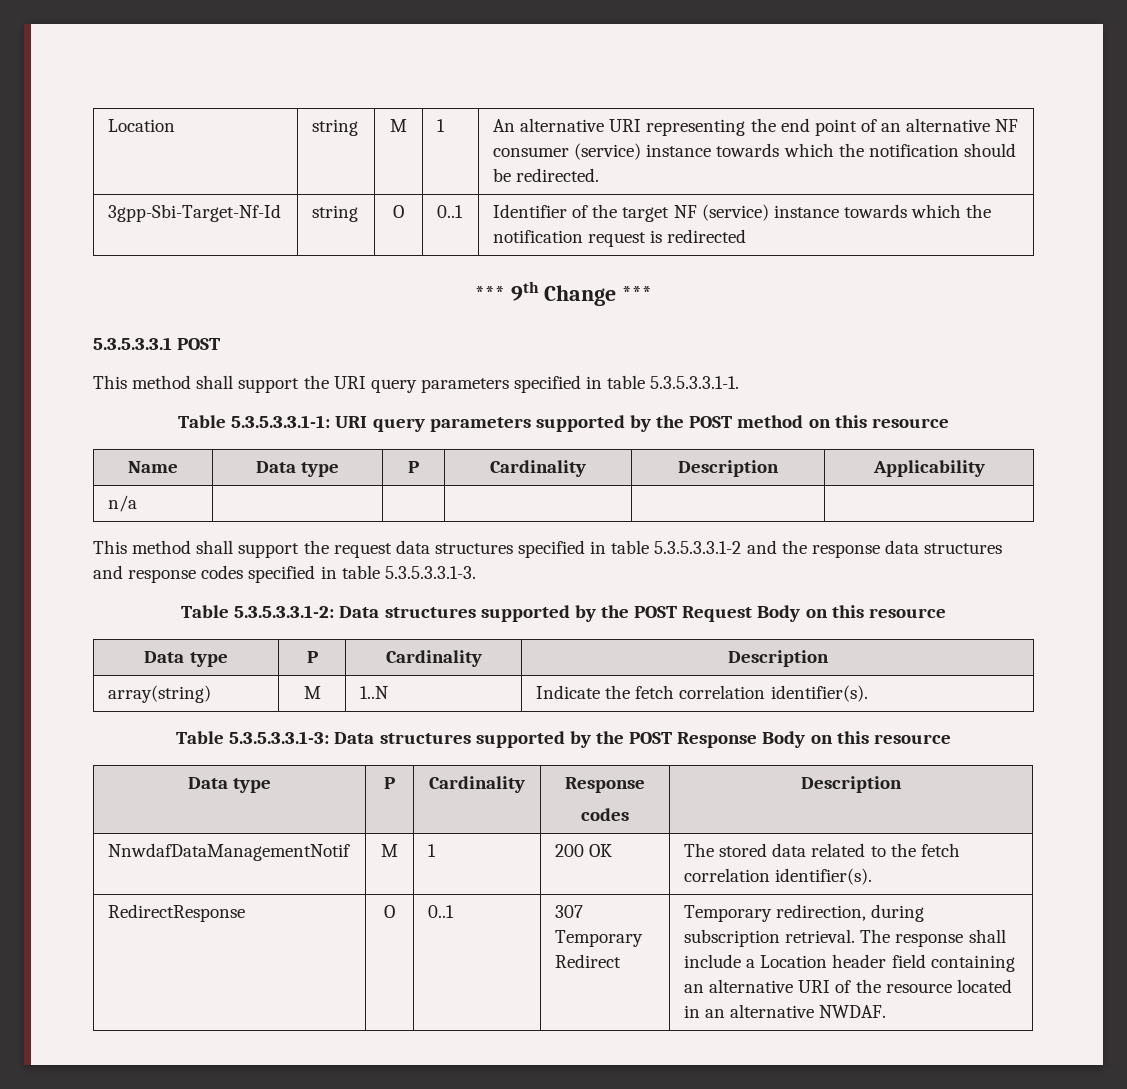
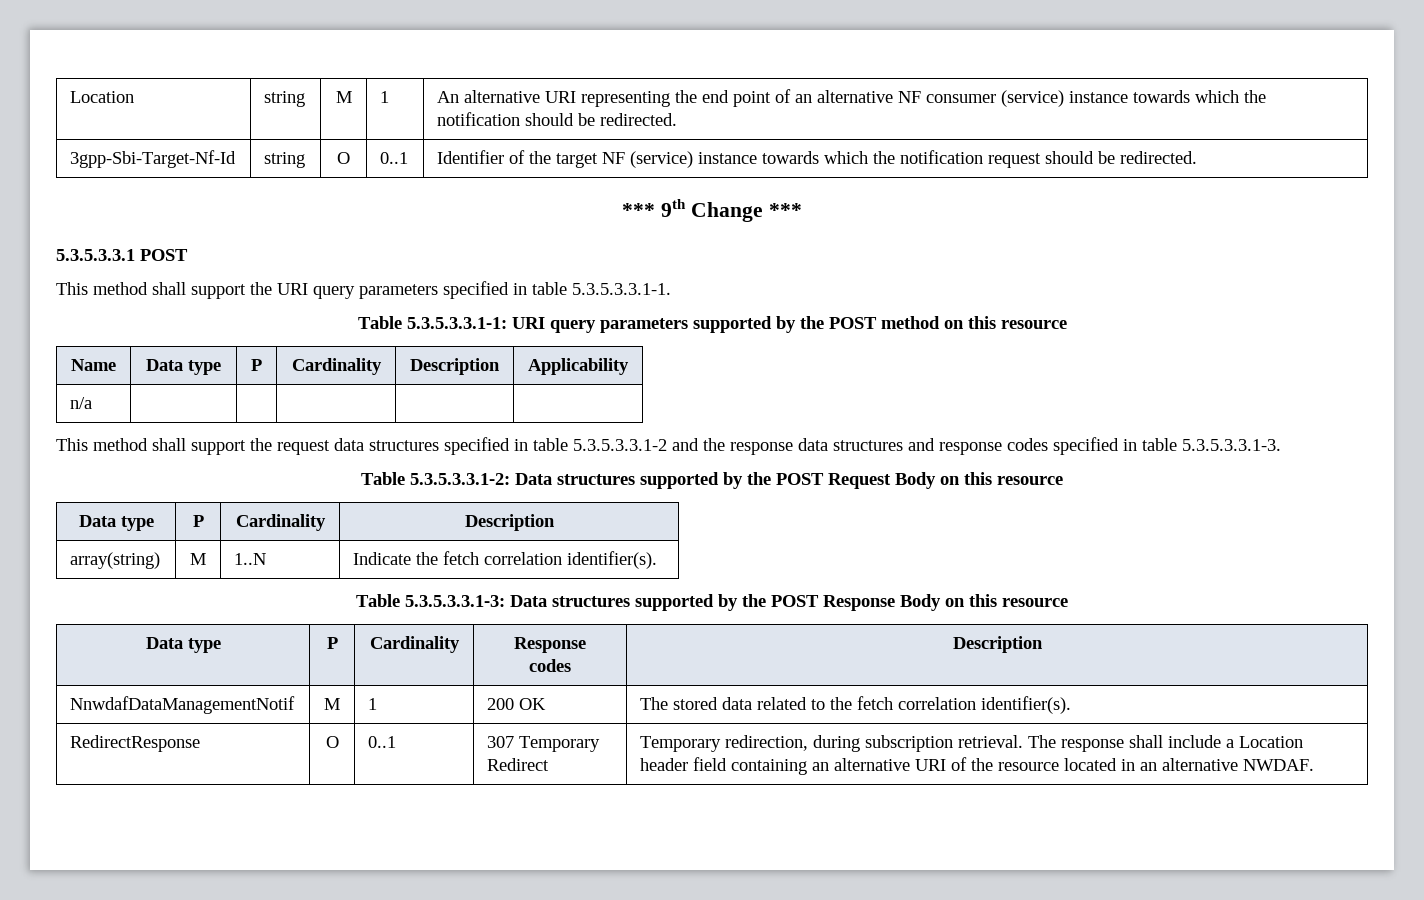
[650,229,747,243] is redirected -> [1045,151,1198,164] should be redirected.

